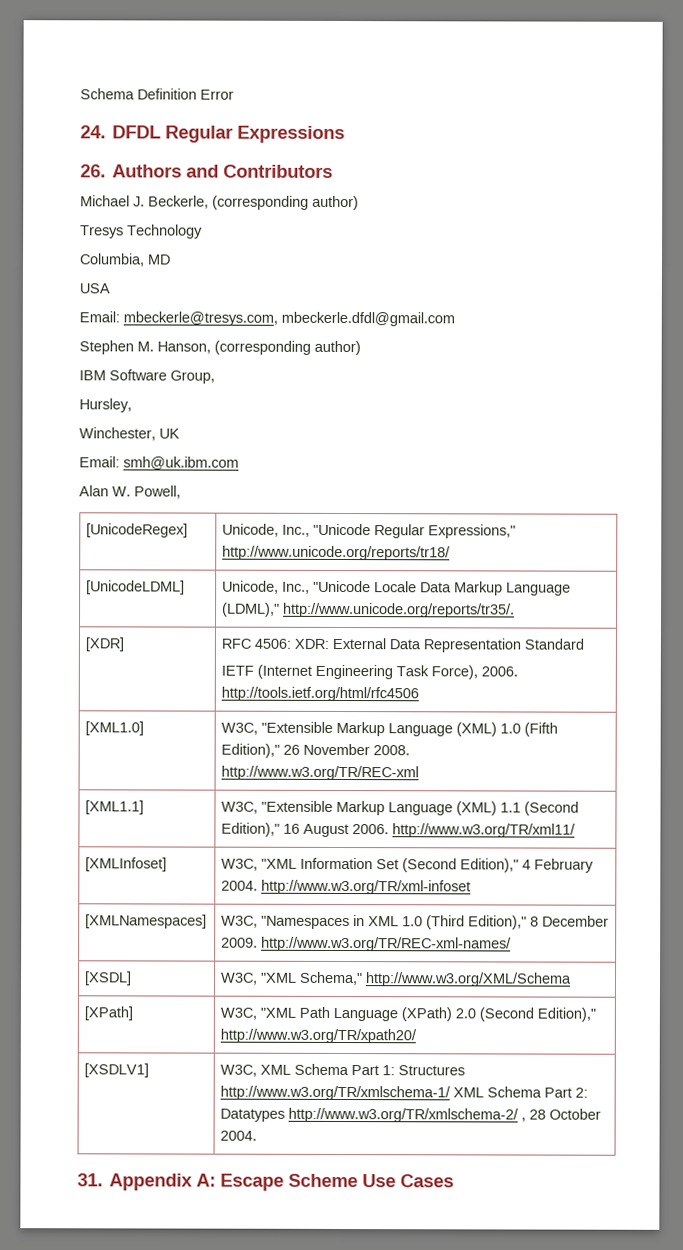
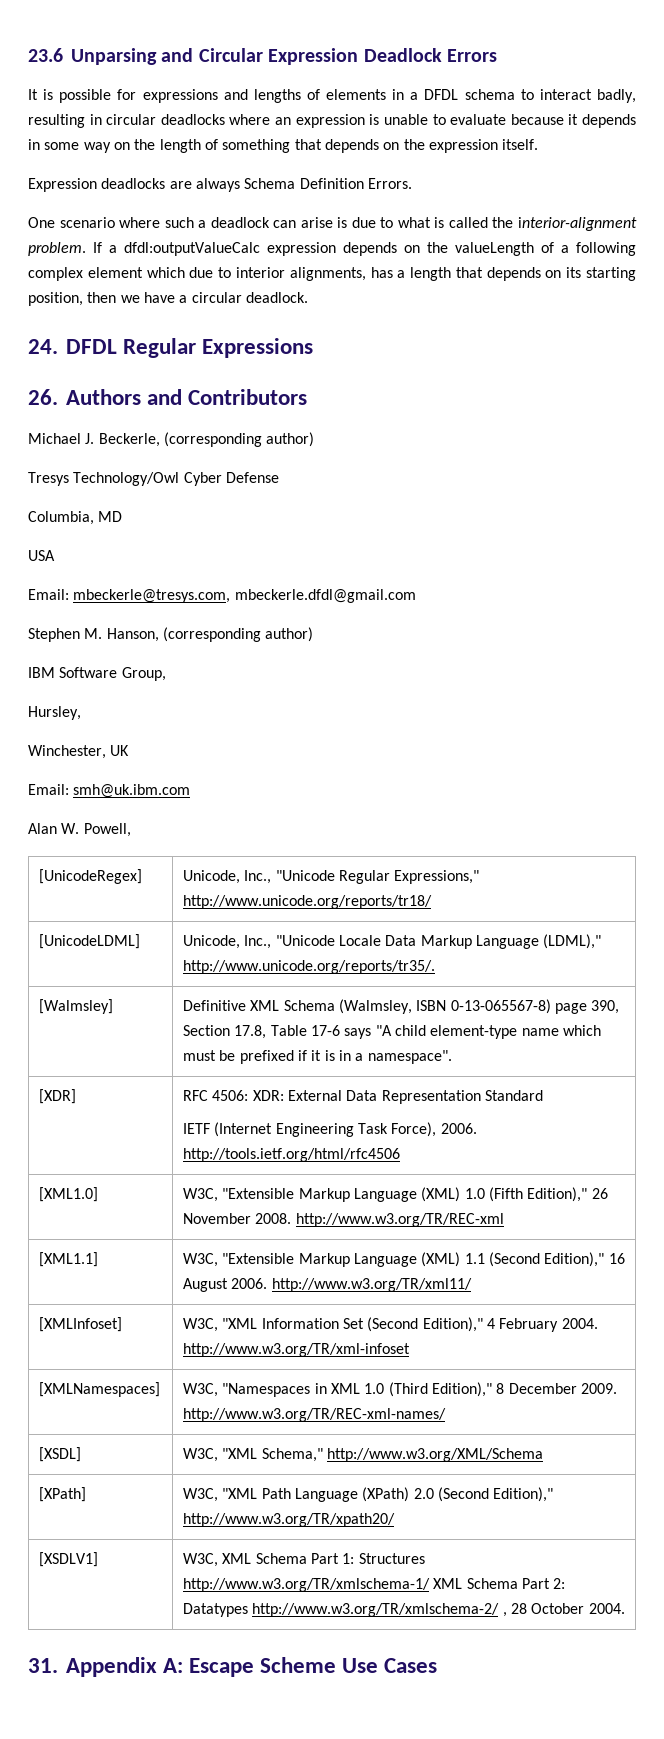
[80,88,234,100] Schema Definition Error -> [28,48,497,65] [28,89,636,103] [28,114,637,128] [28,139,539,153] [28,178,412,192] [28,217,638,231] [28,242,636,256] [28,267,637,281] [28,292,308,306] 23.6 Unparsing and Circular Expression Deadlock Errors // It is possible for expressions and lengths of elements in a DFDL schema to interact badly, resulting in circular deadlocks where an expression is unable to evaluate because it depends in some way on the length of something that depends on the expression itself. // Expression deadlocks are always Schema Definition Errors. // One scenario where such a deadlock can arise is due to what is called the interior-alignment problem. If a dfdl:outputValueCalc expression depends on the valueLength of a following complex element which due to interior alignments, has a length that depends on its starting position, then we have a circular deadlock.
[127,224,203,239] Technology -> [73,472,279,486] Technology/Owl Cyber Defense
(516, 610) none -> [39,999,114,1014] [183,999,620,1014] [183,1025,602,1039] [183,1050,452,1064] // [Walmsley] | Definitive XML Schema (Walmsley, ISBN 0-13-065567-8) page 390, Section 17.8, Table 17-6 says "A child element-type name which must be prefixed if it is in a namespace".

